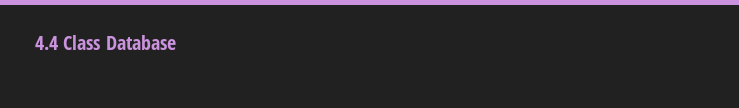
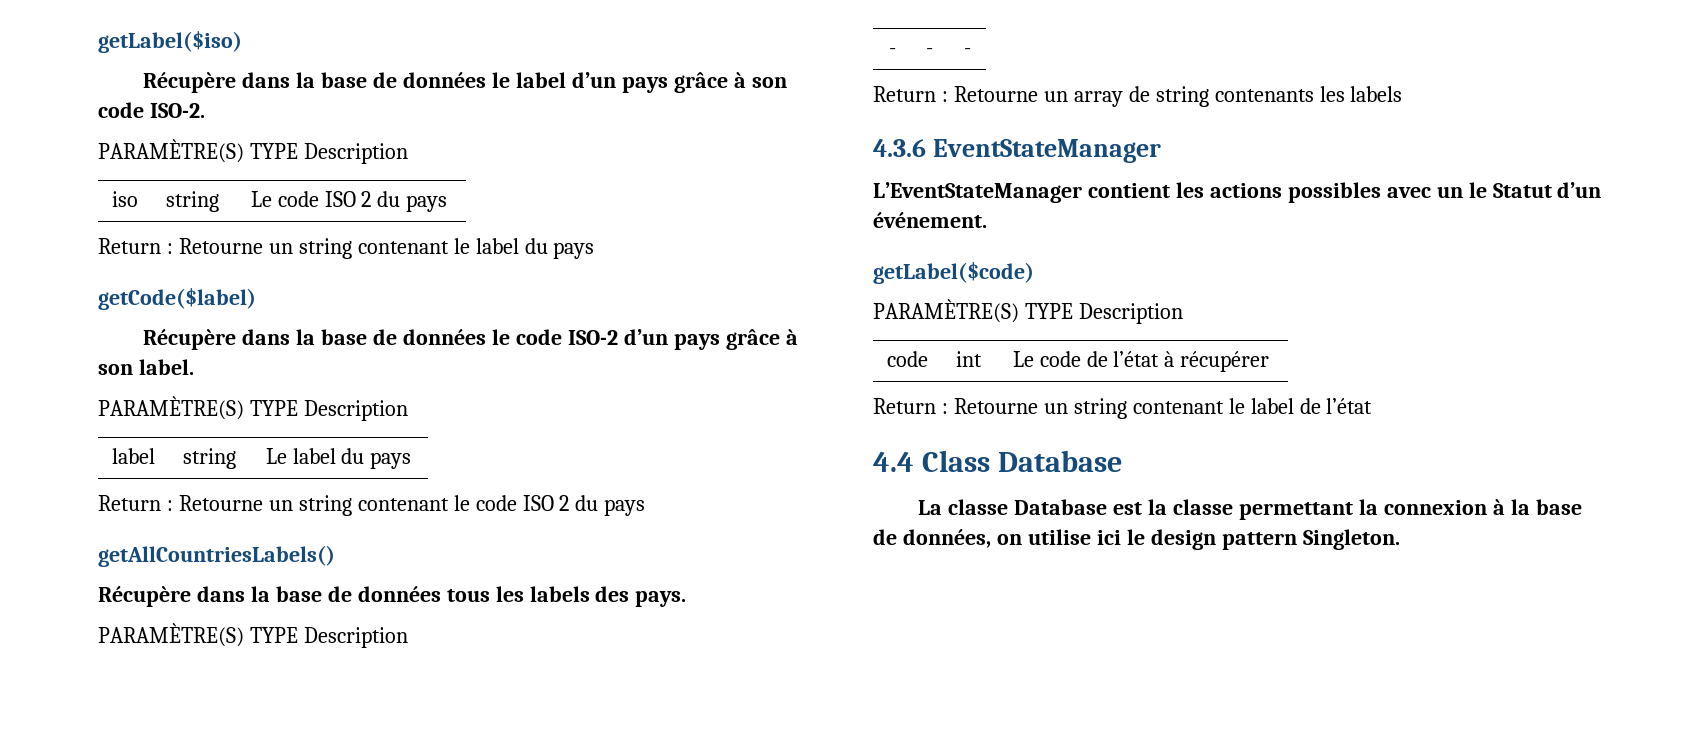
[35,35,176,50] 4.4 Class Database -> [98,31,242,53] [143,72,787,93] [98,102,205,118] [98,139,408,164] [112,191,138,207] [165,191,219,212] [250,191,448,212] [98,238,595,259] [98,288,256,310] [143,329,798,350] [98,359,194,375] [98,396,408,421] [112,448,155,464] [182,448,236,469] [265,448,412,469] [98,495,646,516] [98,545,335,567] [98,586,687,607] [98,623,408,648] [888,48,896,55] [926,48,933,55] [963,48,971,55] [873,86,1403,107] [873,139,1161,163] [873,182,1602,203] [873,212,987,228] [873,262,1034,284] [873,299,1183,324] [887,351,928,367] [955,351,982,367] [1012,351,1270,372] [873,398,1373,419] [873,450,1122,472] [918,499,1582,520] [873,529,1400,550] getLabel($iso) // Récupère dans la base de données le label d’un pays grâce à son code ISO-2. // PARAMÈTRE(S) TYPE Description // iso | string | Le code ISO 2 du pays // Return : Retourne un string contenant le label du pays // getCode($label) // Récupère dans la base de données le code ISO-2 d’un pays grâce à son label. // PARAMÈTRE(S) TYPE Description // label | string | Le label du pays // Return : Retourne un string contenant le code ISO 2 du pays // getAllCountriesLabels() // Récupère dans la base de données tous les labels des pays. // PARAMÈTRE(S) TYPE Description // - | - | - // Return : Retourne un array de string contenants les labels // 4.3.6 EventStateManager // L’EventStateManager contient les actions possibles avec un le Statut d’un événement. // getLabel($code) // PARAMÈTRE(S) TYPE Description // code | int | Le code de l’état à récupérer // Return : Retourne un string contenant le label de l’état // 4.4 Class Database // La classe Database est la classe permettant la connexion à la base de données, on utilise ici le design pattern Singleton.

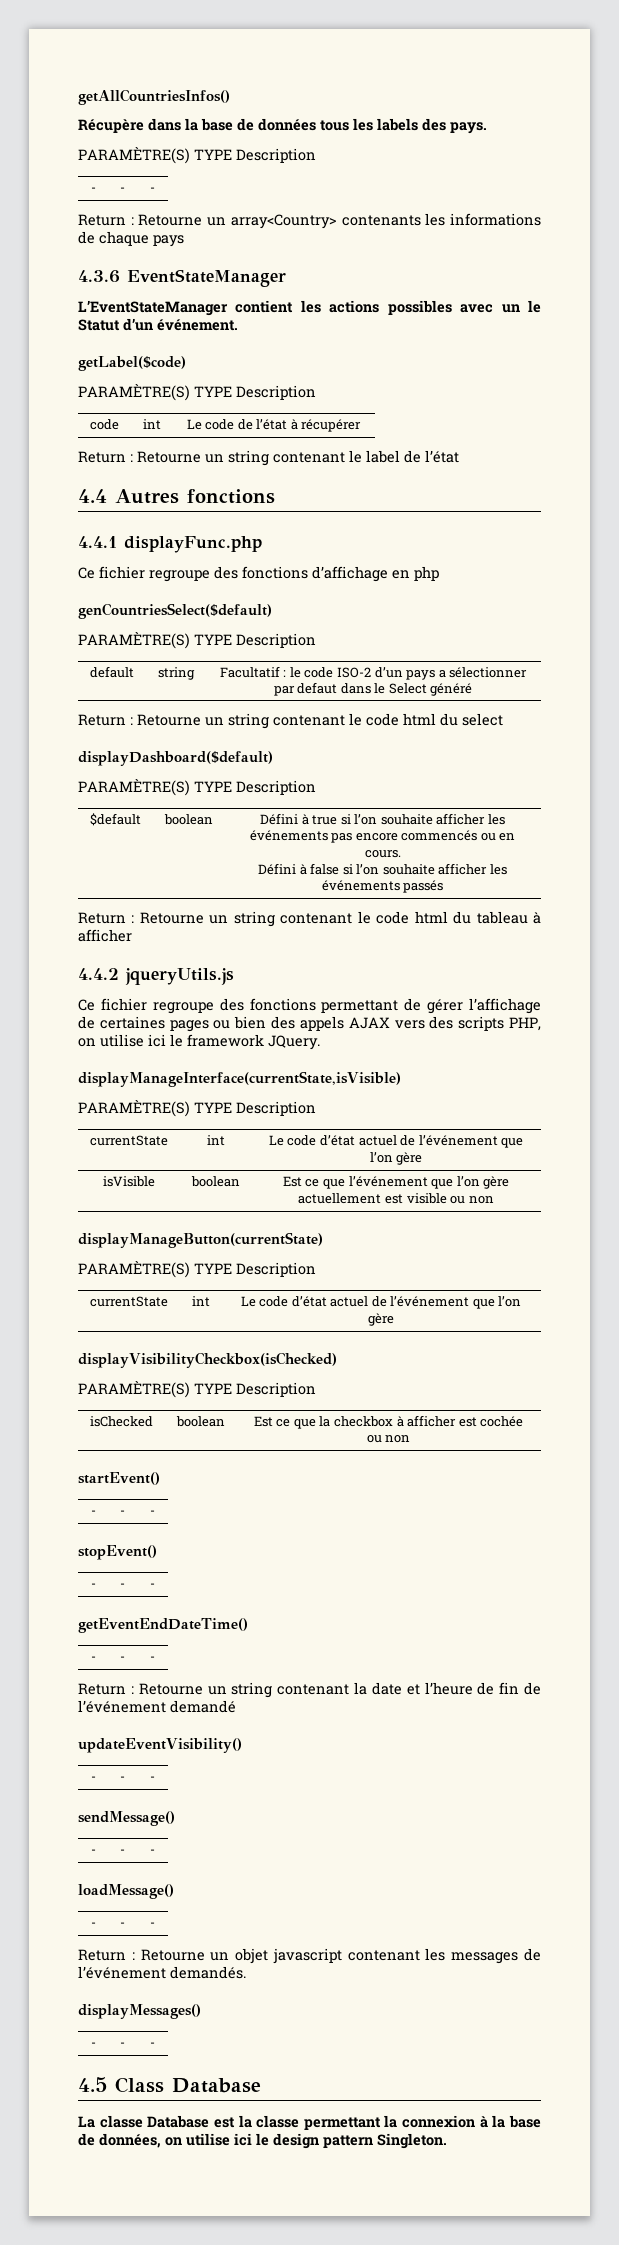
[98,31,242,53] [143,72,787,93] [98,102,205,118] [98,139,408,164] [112,191,138,207] [165,191,219,212] [250,191,448,212] [98,238,595,259] [98,288,256,310] [143,329,798,350] [98,359,194,375] [98,396,408,421] [112,448,155,464] [182,448,236,469] [265,448,412,469] [98,495,646,516] [98,545,335,567] getLabel($iso) // Récupère dans la base de données le label d’un pays grâce à son code ISO-2. // PARAMÈTRE(S) TYPE Description // iso | string | Le code ISO 2 du pays // Return : Retourne un string contenant le label du pays // getCode($label) // Récupère dans la base de données le code ISO-2 d’un pays grâce à son label. // PARAMÈTRE(S) TYPE Description // label | string | Le label du pays // Return : Retourne un string contenant le code ISO 2 du pays // getAllCountriesLabels() -> [78,89,230,105] getAllCountriesInfos()
[1073,86,1403,107] array de string contenants les labels -> [230,213,541,229] [78,231,184,247] array<Country> contenants les informations de chaque pays
(914, 462) none -> [115,489,275,504] [78,536,262,553] [78,566,439,582] [78,603,272,619] [78,632,316,649] [90,666,134,678] [157,667,195,680] [219,666,528,680] [273,682,473,696] [78,713,503,729] [78,751,273,766] [78,779,316,796] [90,813,141,826] [163,814,213,825] [260,813,505,825] [249,830,516,843] [364,850,401,858] [258,863,507,875] [321,880,444,893] [78,911,541,927] [78,929,132,942] [78,968,234,985] [78,998,541,1014] [78,1016,541,1032] [78,1034,320,1050] [78,1071,401,1087] [78,1100,316,1117] [90,1135,168,1146] [206,1135,225,1146] [268,1135,524,1148] [369,1152,423,1165] [103,1176,155,1187] [190,1176,240,1187] [282,1176,510,1189] [298,1193,494,1204] [78,1232,323,1248] [78,1261,316,1278] [90,1296,168,1307] [191,1296,210,1307] [240,1296,522,1309] [367,1313,394,1326] [78,1352,337,1368] [78,1381,316,1398] [90,1416,153,1427] [175,1416,225,1427] [253,1415,524,1429] [366,1435,411,1443] [78,1472,160,1485] [90,1510,96,1515] [120,1510,125,1515] [150,1510,155,1515] [78,1545,157,1560] [90,1583,96,1588] [120,1583,125,1588] [150,1583,155,1588] [78,1618,248,1633] [90,1656,96,1661] [120,1656,125,1661] [150,1656,155,1661] [78,1682,541,1698] [78,1700,236,1713] [78,1738,242,1753] [90,1776,96,1781] [120,1776,125,1781] [150,1776,155,1781] [78,1811,175,1826] [90,1849,96,1854] [120,1849,125,1854] [150,1849,155,1854] [78,1884,174,1899] [90,1922,96,1927] [120,1922,125,1927] [150,1922,155,1927] [78,1948,541,1964] [78,1966,246,1979] [78,2004,201,2019] [90,2042,96,2047] [120,2042,125,2047] [150,2042,155,2047] [78,2077,107,2092] Autres fonctions // 4.4.1 displayFunc.php // Ce fichier regroupe des fonctions d’affichage en php // genCountriesSelect($default) // PARAMÈTRE(S) TYPE Description // default | string | Facultatif : le code ISO-2 d’un pays a sélectionner par defaut dans le Select généré // Return : Retourne un string contenant le code html du select // displayDashboard($default) // PARAMÈTRE(S) TYPE Description // $default | boolean | Défini à true si l’on souhaite afficher les événements pas encore commencés ou en cours. // Défini à false si l’on souhaite afficher les événements passés // Return : Retourne un string contenant le code html du tableau à afficher // 4.4.2 jqueryUtils.js // Ce fichier regroupe des fonctions permettant de gérer l’affichage de certaines pages ou bien des appels AJAX vers des scripts PHP, on utilise ici le framework JQuery. // displayManageInterface(currentState,isVisible) // PARAMÈTRE(S) TYPE Description // currentState | int | Le code d’état actuel de l’événement que l’on gère // isVisible | boolean | Est ce que l’événement que l’on gère actuellement est visible ou non // displayManageButton(currentState) // PARAMÈTRE(S) TYPE Description // currentState | int | Le code d’état actuel de l’événement que l’on gère // displayVisibilityCheckbox(isChecked) // PARAMÈTRE(S) TYPE Description // isChecked | boolean | Est ce que la checkbox à afficher est cochée ou non // startEvent() // - | - | - // stopEvent() // - | - | - // getEventEndDateTime() // - | - | - // Return : Retourne un string contenant la date et l’heure de fin de l’événement demandé // updateEventVisibility() // - | - | - // sendMessage() // - | - | - // loadMessage() // - | - | - // Return : Retourne un objet javascript contenant les messages de l’événement demandés. // displayMessages() // - | - | - // 4.5

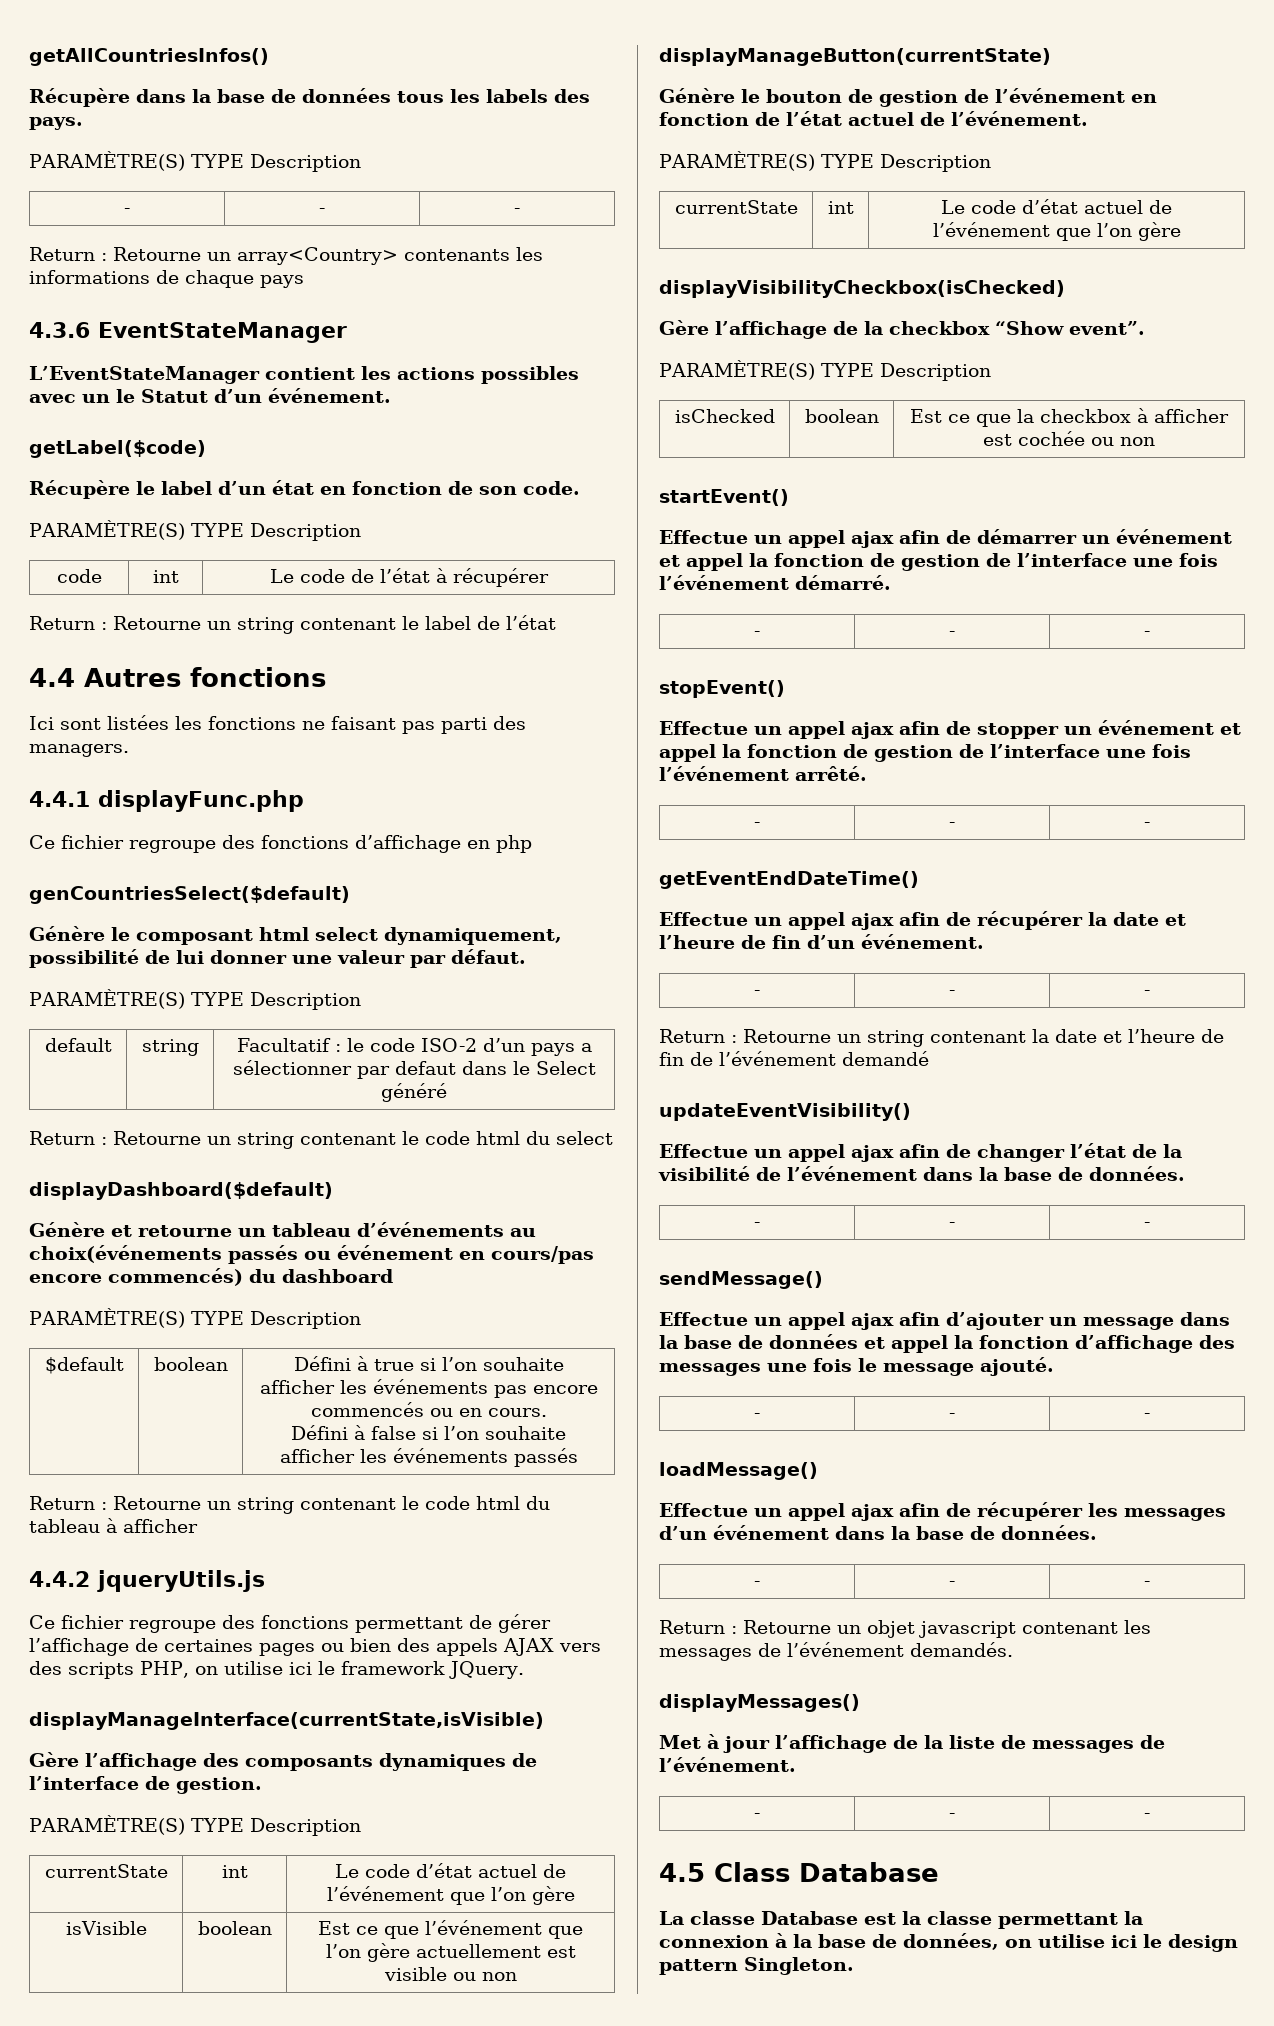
(186, 363) none -> [29,480,580,499] // Récupère le label d’un état en fonction de son code.
(275, 496) none -> [29,715,526,734] [29,744,129,757] // Ici sont listées les fonctions ne faisant pas parti des managers.
(272, 611) none -> [29,926,562,945] [29,949,526,968] // Génère le composant html select dynamiquement, possibilité de lui donner une valeur par défaut.
(273, 758) none -> [29,1222,536,1237] [29,1245,594,1264] [29,1268,393,1286] // Génère et retourne un tableau d’événements au choix(événements passés ou événement en cours/pas encore commencés) du dashboard
(401, 1079) none -> [29,1752,537,1771] [29,1776,262,1794] // Gère l’affichage des composants dynamiques de l’interface de gestion.
(323, 1240) none -> [659,88,1157,107] [659,111,1088,126] // Génère le bouton de gestion de l’événement en fonction de l’état actuel de l’événement.
(337, 1360) none -> [659,320,1145,339] // Gère l’affichage de la checkbox “Show event”.
[90,1510,96,1515] [120,1510,125,1515] [150,1510,155,1515] [78,1545,157,1560] [90,1583,96,1588] [120,1583,125,1588] [150,1583,155,1588] [78,1618,248,1633] // - | - | - // stopEvent() // - | - | - // getEventEndDateTime() -> [659,529,1232,548] [659,553,1218,571] [659,575,891,590] [754,631,760,637] [949,631,955,637] [1144,631,1150,637] [659,680,785,698] [659,720,1241,739] [659,744,1191,762] [659,766,867,781] [754,822,760,828] [949,822,955,828] [1144,822,1150,828] [659,871,919,889] [659,911,1186,930] [659,934,984,949] // Effectue un appel ajax afin de démarrer un événement et appel la fonction de gestion de l’interface une fois l’événement démarré. // - | - | - // stopEvent() // Effectue un appel ajax afin de stopper un événement et appel la fonction de gestion de l’interface une fois l’événement arrêté. // - | - | - // getEventEndDateTime() // Effectue un appel ajax afin de récupérer la date et l’heure de fin d’un événement.
[90,1776,96,1781] [120,1776,125,1781] [150,1776,155,1781] [78,1811,175,1826] [90,1849,96,1854] [120,1849,125,1854] [150,1849,155,1854] [78,1884,174,1899] // - | - | - // sendMessage() // - | - | - // loadMessage() -> [659,1143,1182,1162] [658,1166,1185,1181] [754,1222,760,1228] [949,1222,955,1228] [1144,1222,1150,1228] [659,1271,823,1289] [659,1312,1230,1330] [659,1334,1235,1353] [659,1357,1054,1376] [754,1413,760,1419] [949,1413,955,1419] [1144,1413,1150,1419] [659,1462,818,1480] [659,1502,1226,1521] [659,1525,1097,1540] // Effectue un appel ajax afin de changer l’état de la visibilité de l’événement dans la base de données. // - | - | - // sendMessage() // Effectue un appel ajax afin d’ajouter un message dans la base de données et appel la fonction d’affichage des messages une fois le message ajouté. // - | - | - // loadMessage() // Effectue un appel ajax afin de récupérer les messages d’un événement dans la base de données.
(201, 2011) none -> [659,1734,1165,1753] [659,1757,796,1772] // Met à jour l’affichage de la liste de messages de l’événement.

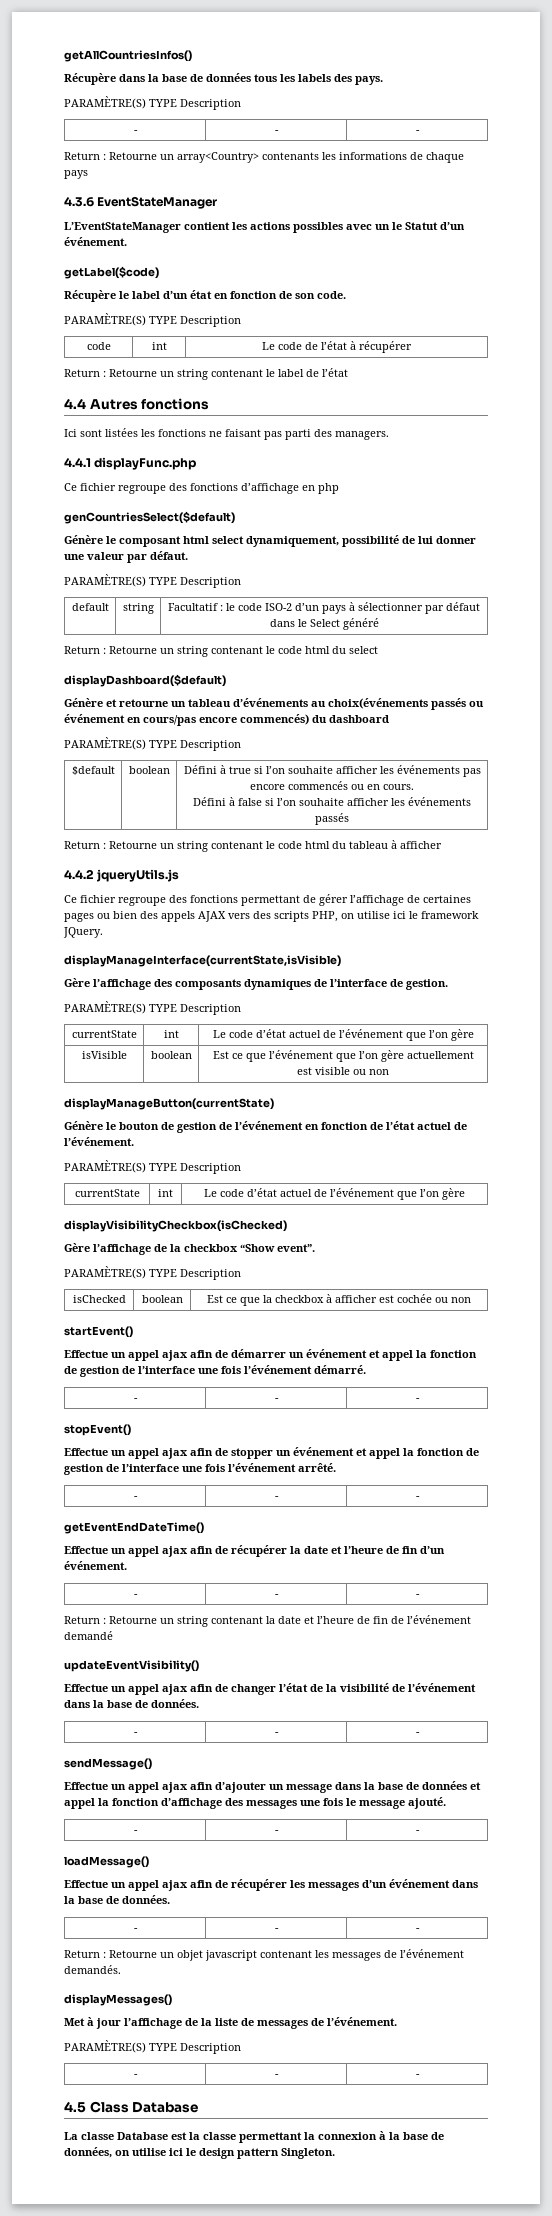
[580,1043,592,1052] a -> [348,602,355,611] à
[394,1061,456,1075] defaut -> [445,602,480,611] défaut
(796, 1764) none -> [64,2040,241,2054] // PARAMÈTRE(S) TYPE Description

